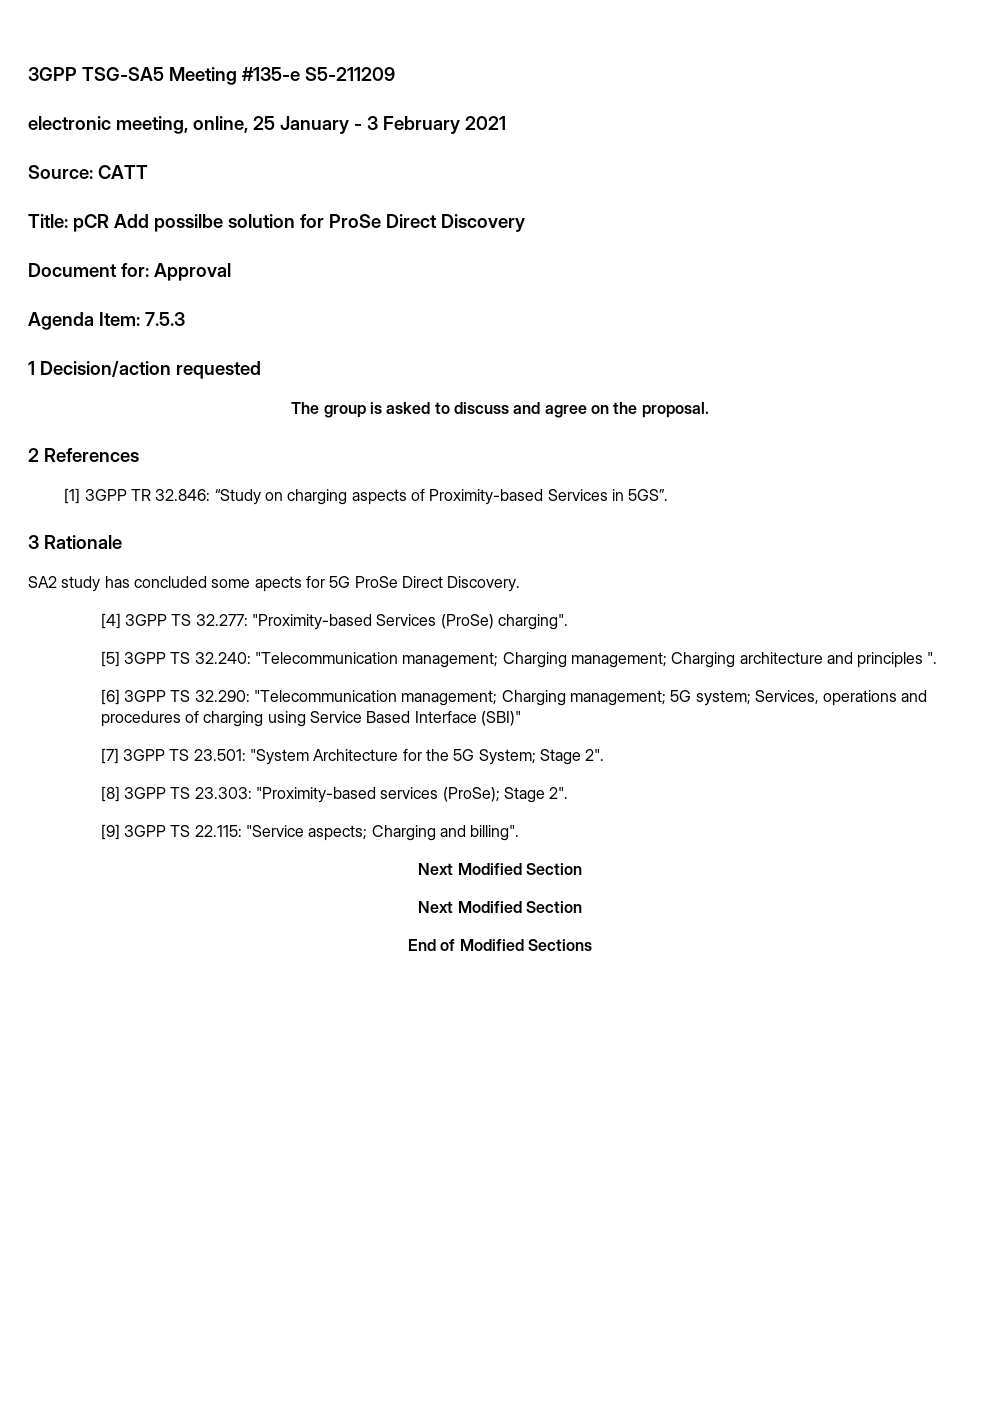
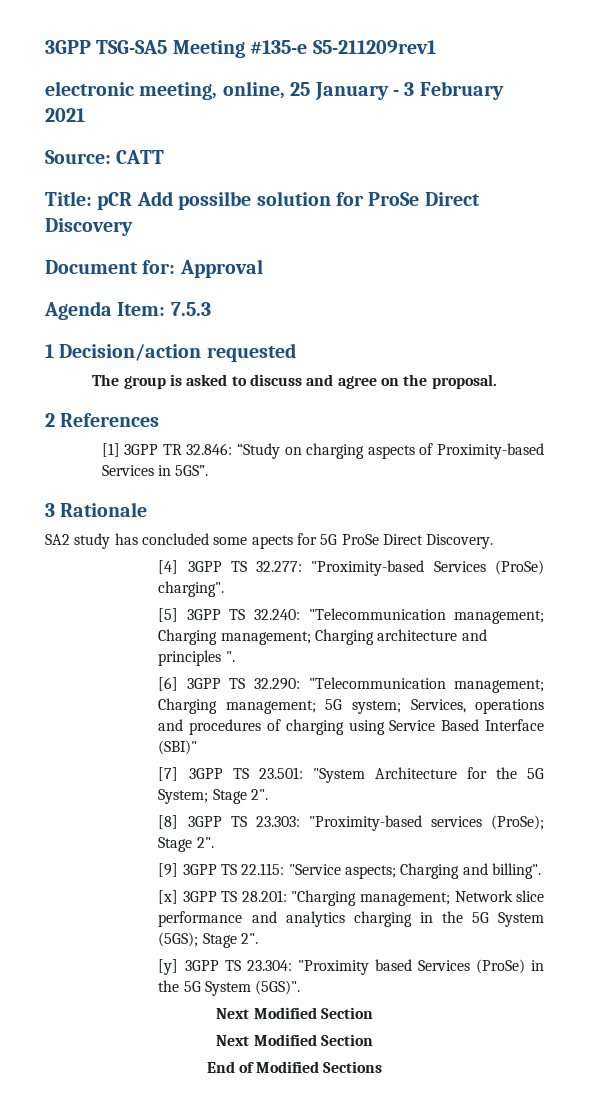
[304,67,395,81] S5-211209 -> [312,40,436,54] S5-211209rev1
(520, 833) none -> [158,890,544,906] [158,911,545,927] [158,932,259,948] [158,959,545,975] [158,980,301,996] // [x] 3GPP TS 28.201: "Charging management; Network slice performance and analytics charging in the 5G System (5GS); Stage 2". // [y] 3GPP TS 23.304: "Proximity based Services (ProSe) in the 5G System (5GS)".

